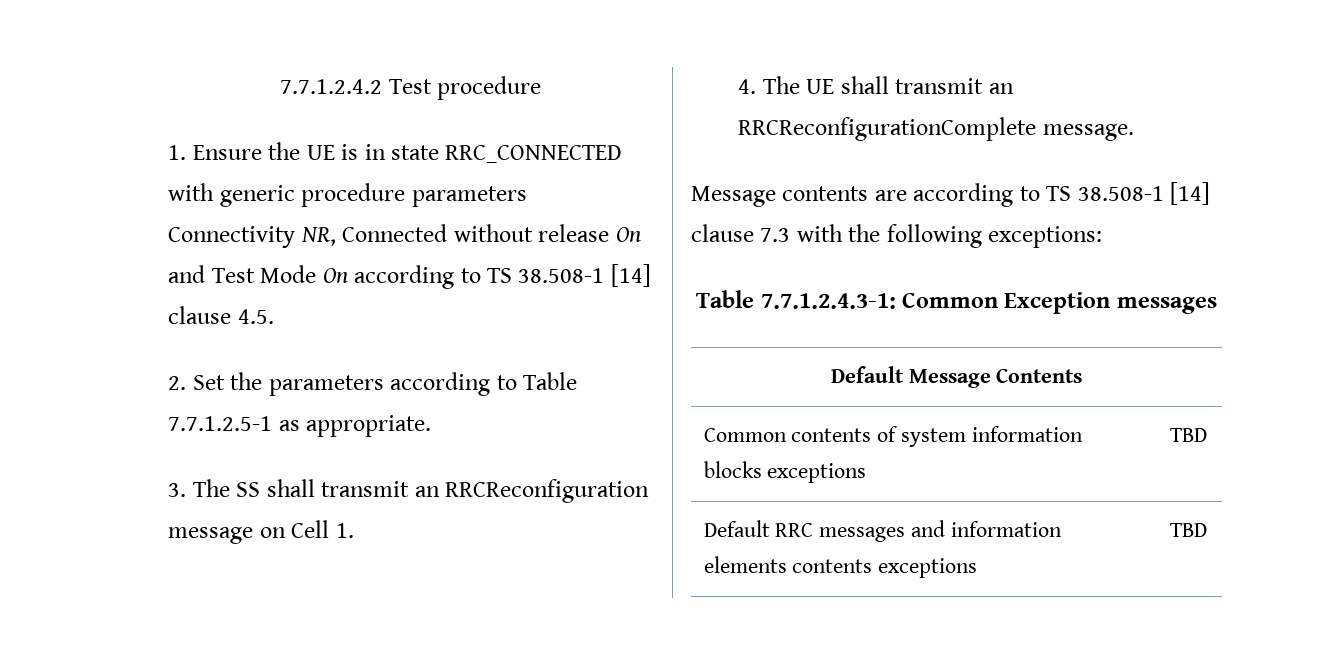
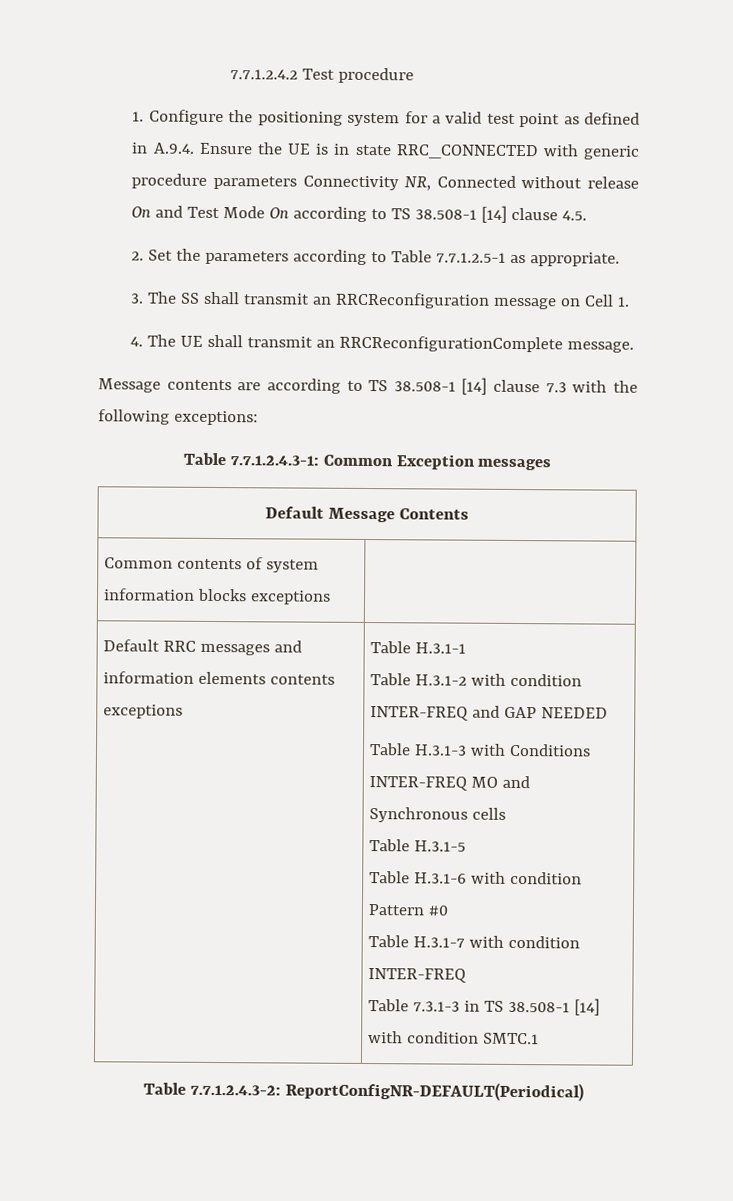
(187, 152) none -> [148,109,640,128] [131,142,195,154] Configure the positioning system for a valid test point as defined in A.9.4.
[1169,428,1207,442] TBD -> (332, 597) none
[1169,523,1207,537] TBD -> [370,641,467,654] [370,673,583,687] [370,705,609,721] [369,743,592,757] [369,775,531,791] [369,807,507,823] [369,839,467,852] [369,871,583,885] [368,904,449,916] [368,935,581,949] [368,968,468,983] [368,998,601,1016] [368,1031,540,1045] [142,1081,584,1102] Table H.3.1-1 // Table H.3.1-2 with condition INTER-FREQ and GAP NEEDED // Table H.3.1-3 with Conditions INTER-FREQ MO and Synchronous cells // Table H.3.1-5 // Table H.3.1-6 with condition Pattern #0 // Table H.3.1-7 with condition INTER-FREQ // Table 7.3.1-3 in TS 38.508-1 [14] with condition SMTC.1 // Table 7.7.1.2.4.3-2: ReportConfigNR-DEFAULT(Periodical)

